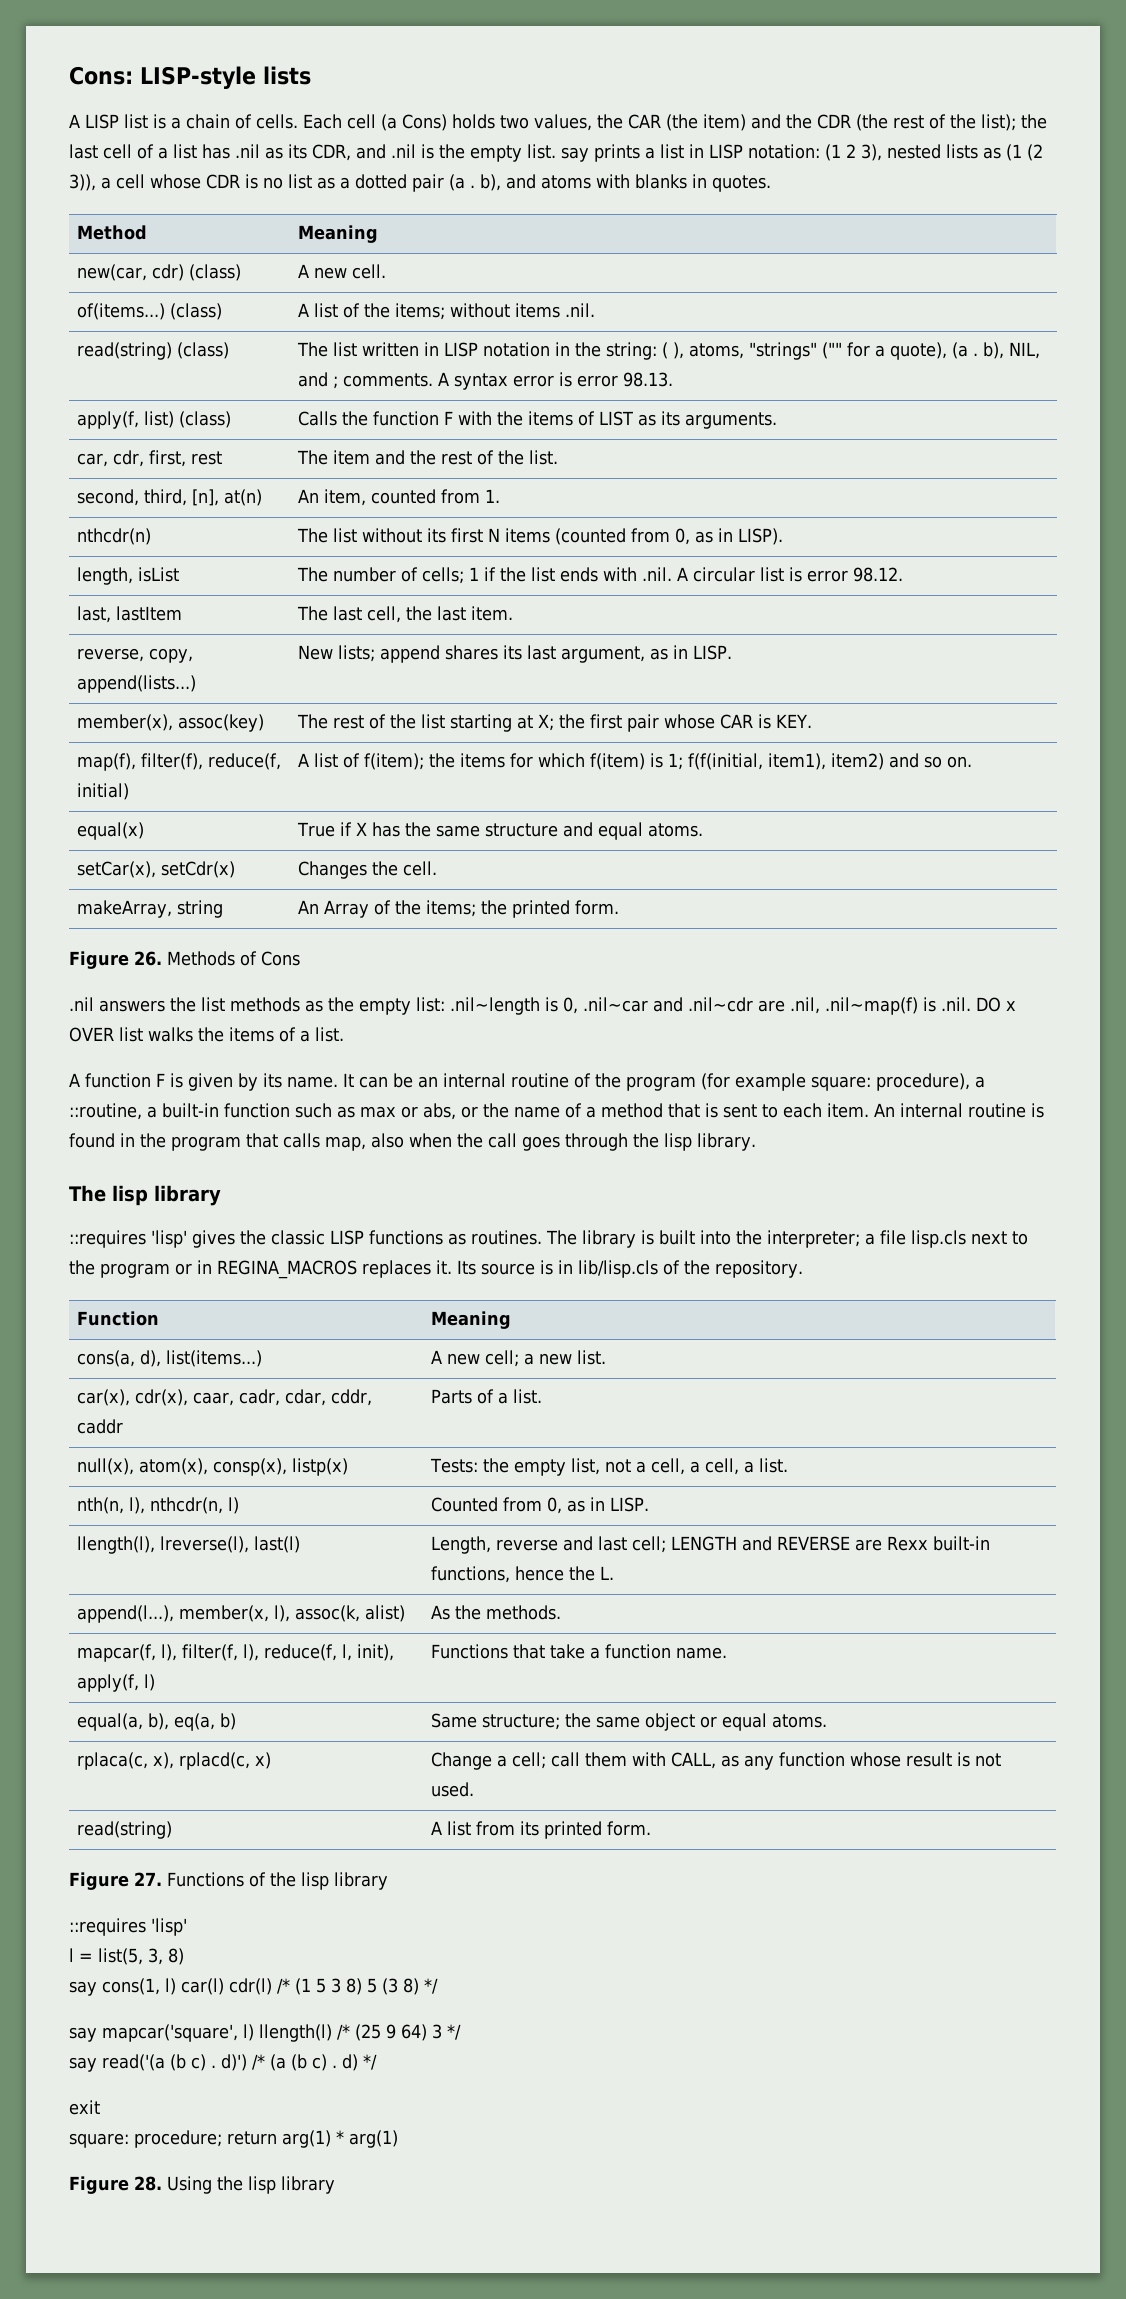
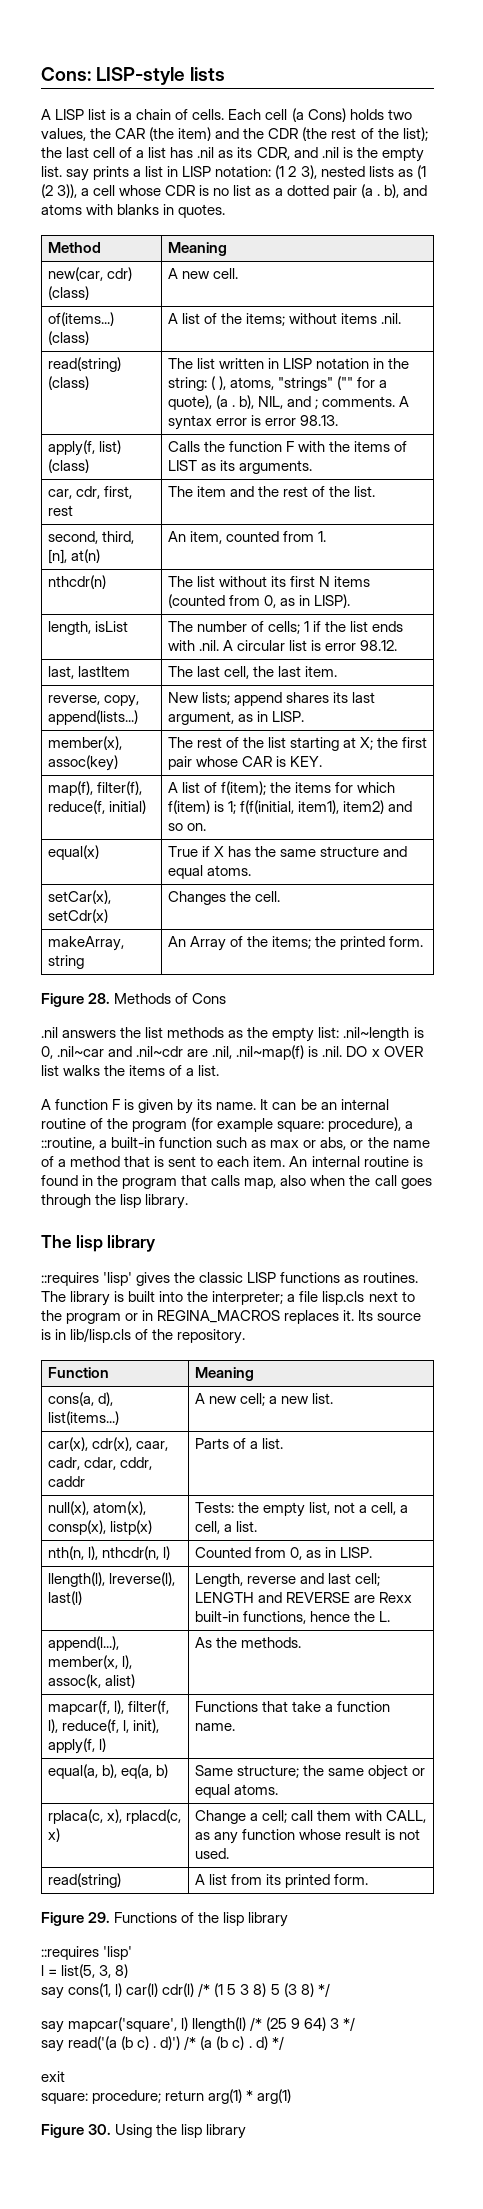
[134,951,162,966] 26. -> [88,993,111,1004] 28.
[134,1872,162,1886] 27. -> [88,1912,111,1923] 29.
[134,2176,162,2191] 28. -> [88,2124,112,2135] 30.

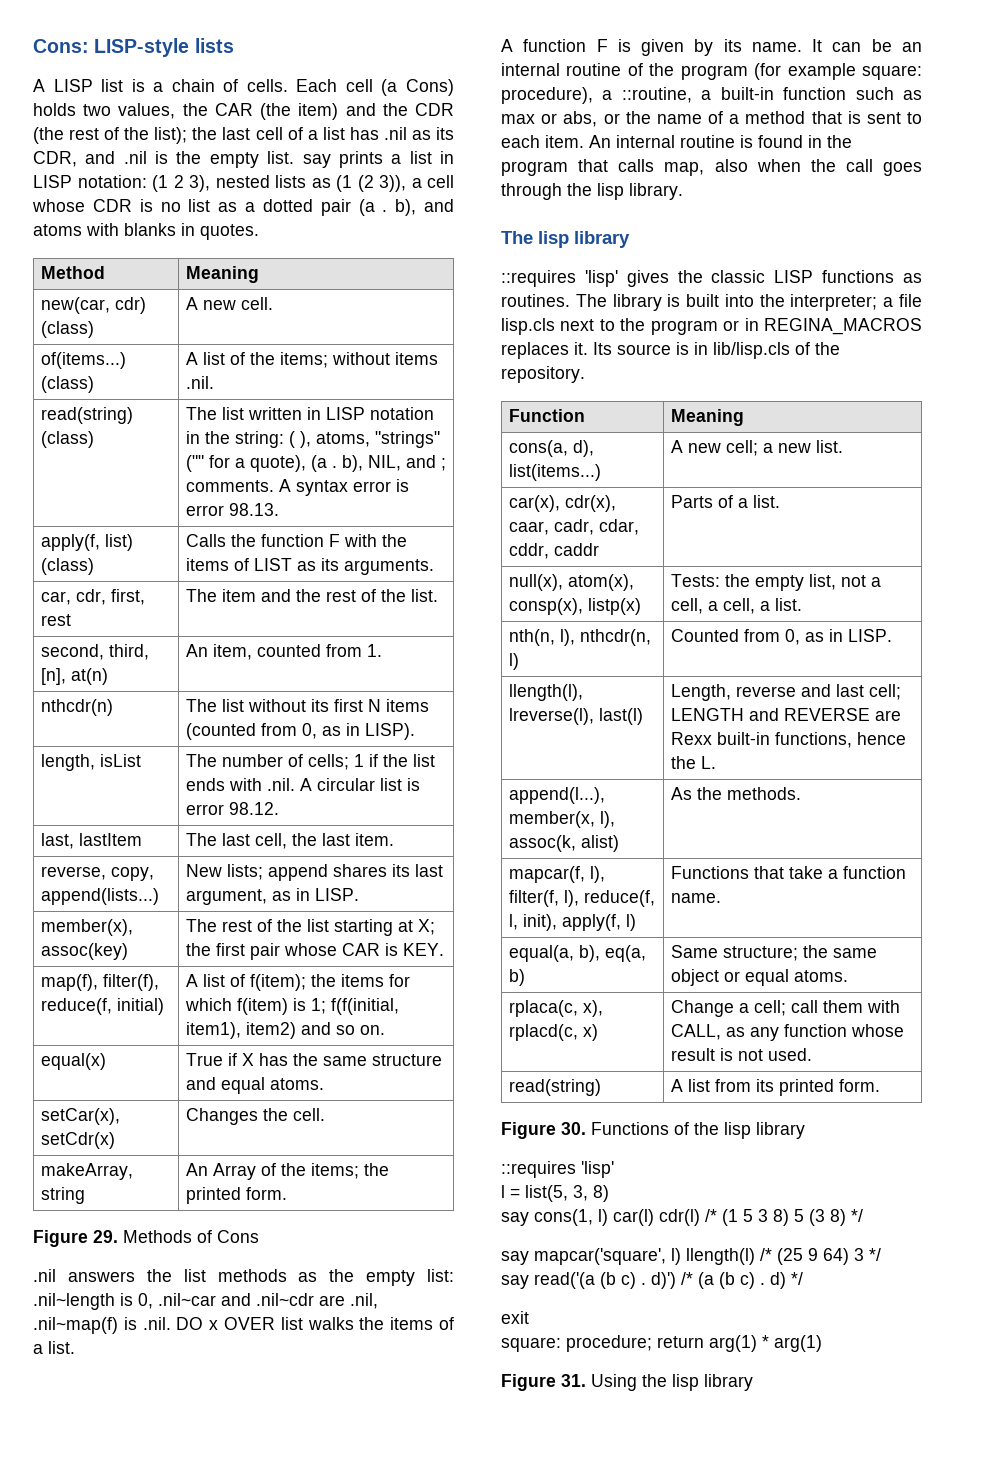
[88,993,111,1004] 28. -> [93,1230,118,1243] 29.
[88,1912,111,1923] 29. -> [561,1122,586,1135] 30.
[88,2124,112,2135] 30. -> [561,1374,586,1387] 31.

